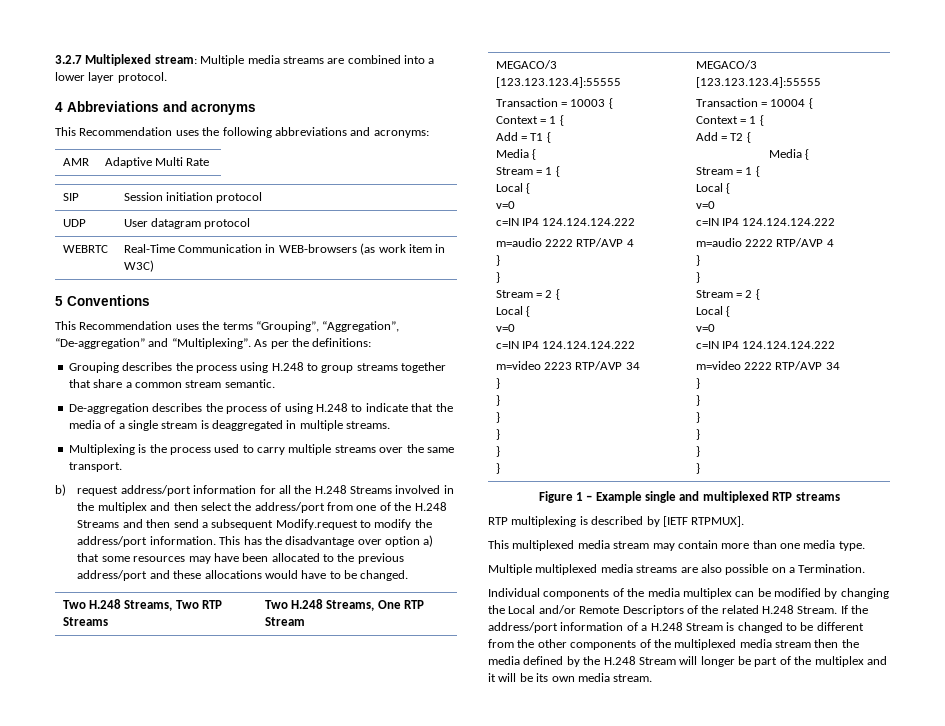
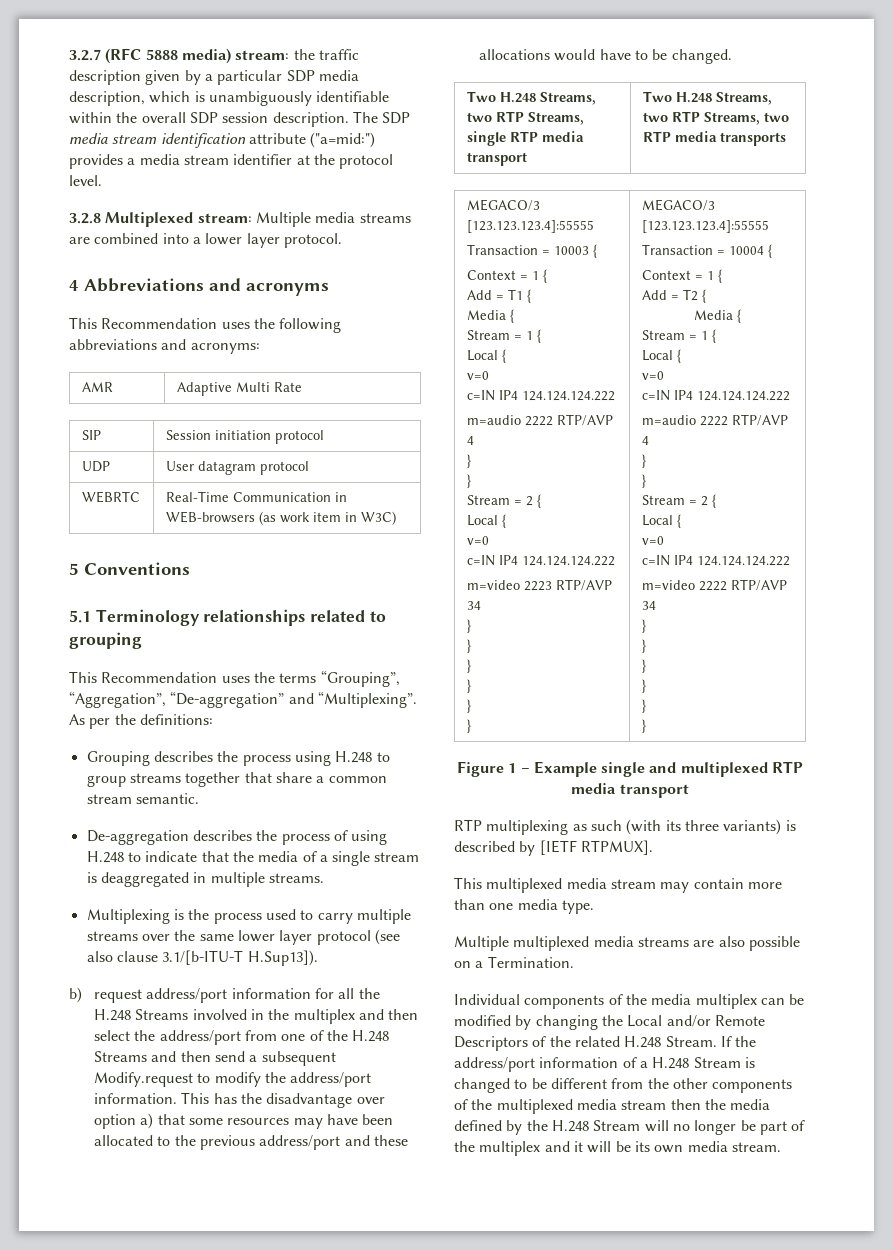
(82, 59) none -> [105,48,359,64] [69,70,359,85] [69,91,390,106] [69,111,411,127] [69,132,376,148] [69,154,394,169] [69,175,102,186] [69,213,101,224] (RFC 5888 media) stream: the traffic description given by a particular SDP media description, which is unambiguously identifiable within the overall SDP session description. The SDP media stream identification attribute ("a=mid:") provides a media stream identifier at the protocol level. // 3.2.8
(150, 300) none -> [69,609,386,626] [69,632,142,649] // 5.1 Terminology relationships related to grouping
[68,462,122,472] transport. -> [237,929,400,945] [86,950,318,966] lower layer protocol (see also clause 3.1/[b-ITU-T H.Sup13]).
[175,600,223,609] [62,617,108,626] [264,599,425,611] [264,617,305,626] Two RTP Streams | Two H.248 Streams, One RTP Stream -> [466,111,584,125] [466,131,584,146] [466,152,527,166] [642,91,772,105] [642,111,789,125] [642,131,786,146] two RTP Streams, single RTP media transport | Two H.248 Streams, two RTP Streams, two RTP media transports
[795,492,840,501] streams -> [571,783,689,798] media transport
(577, 521) none -> [572,819,782,835] as such (with its three variants)
(698, 660) none -> [672,1124,690,1131] no

